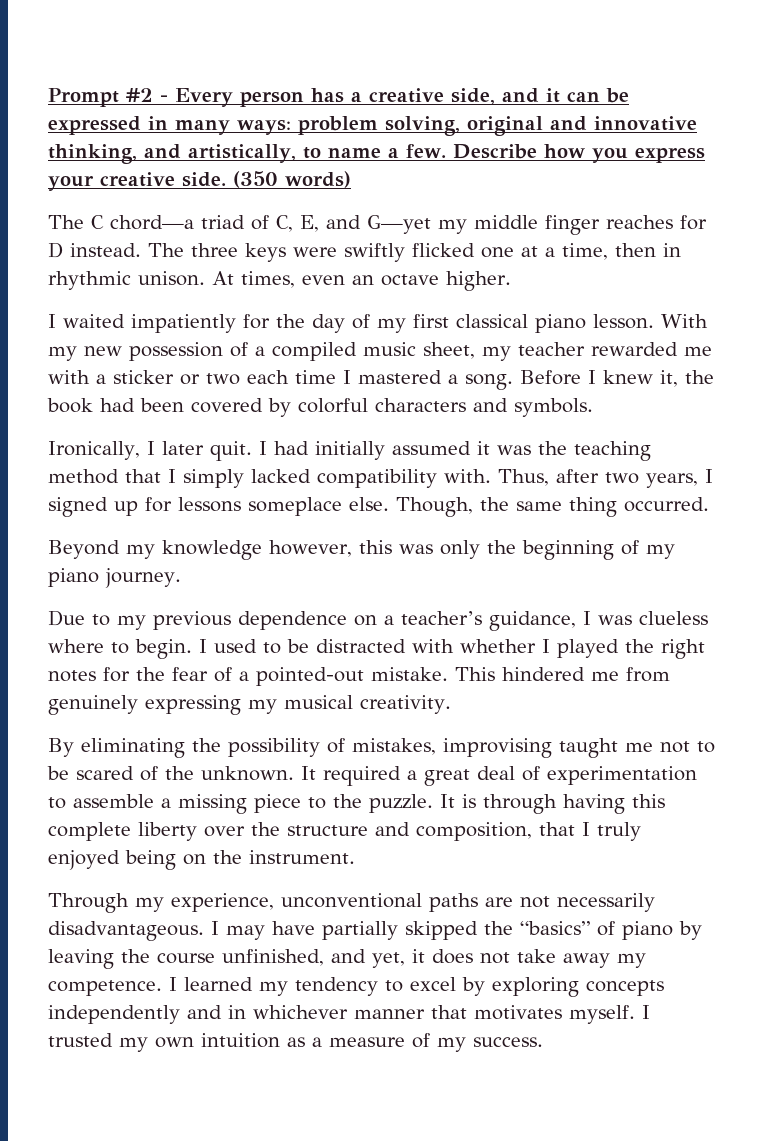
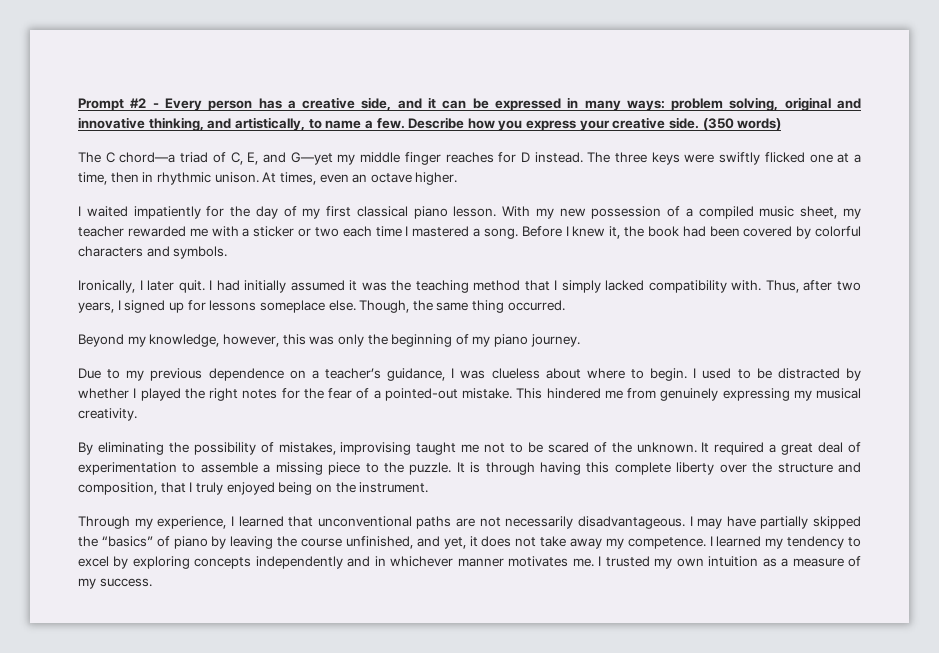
[162,540,262,560] knowledge -> [149,334,220,347] knowledge,
(708, 618) none -> [545,368,581,379] about
[412,639,454,653] with -> [845,368,861,381] by
(274, 902) none -> [230,516,314,527] I learned that
[431,1005,635,1024] that motivates myself. -> [508,556,594,567] motivates me.

